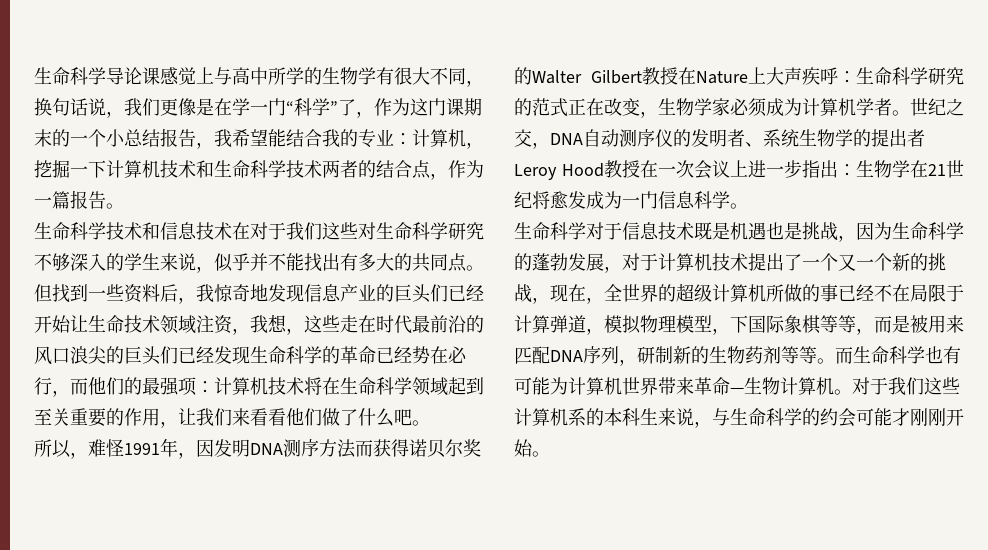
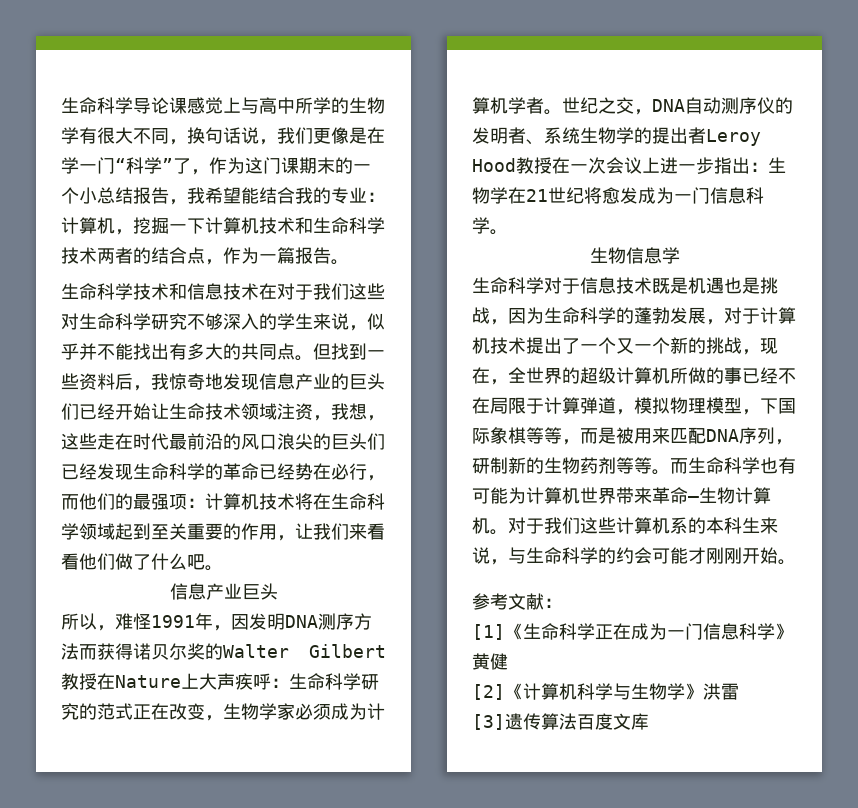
(430, 423) none -> [169,583,278,600] // 信息产业巨头
(748, 206) none -> [589,247,680,264] // 生物信息学
(550, 454) none -> [472,593,562,610] [472,623,793,640] [472,653,508,670] [472,683,739,700] [472,713,649,730] // 参考文献： // [1]《生命科学正在成为一门信息科学》黄健 // [2]《计算机科学与生物学》洪雷 // [3]遗传算法百度文库

